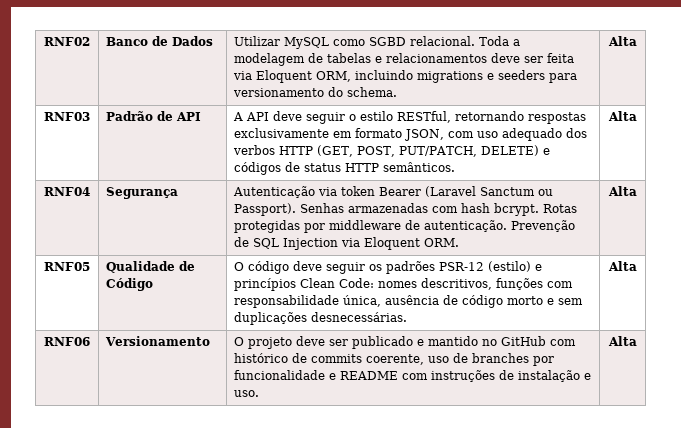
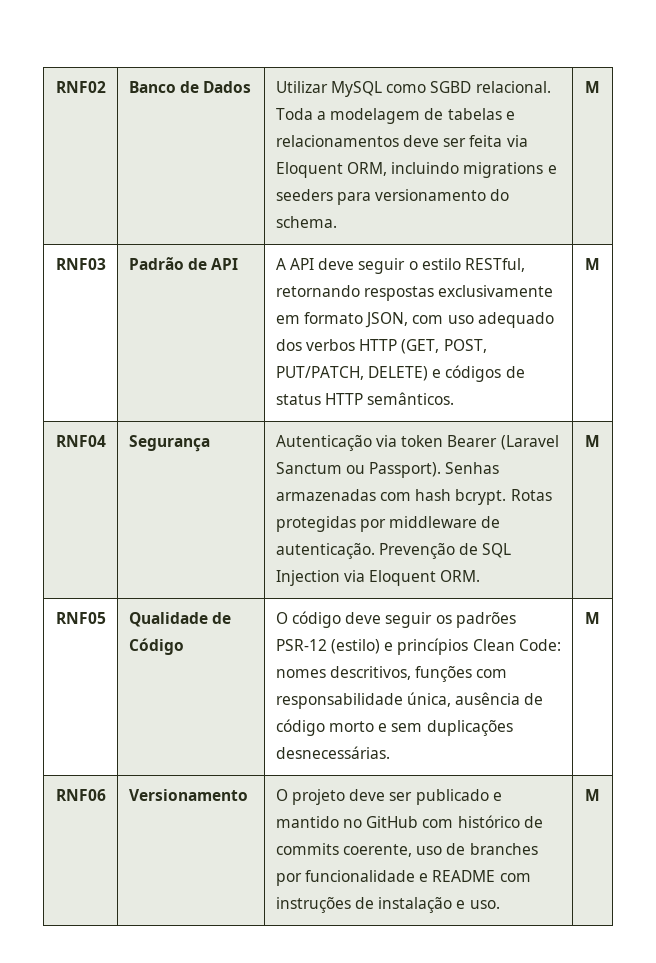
[607,36,637,46] Alta -> [585,81,600,93] M
[607,111,637,121] Alta -> [585,258,600,270] M
[607,186,637,196] Alta -> [585,435,600,447] M
[607,261,637,271] Alta -> [585,612,600,624] M
[607,336,637,346] Alta -> [585,789,600,801] M

